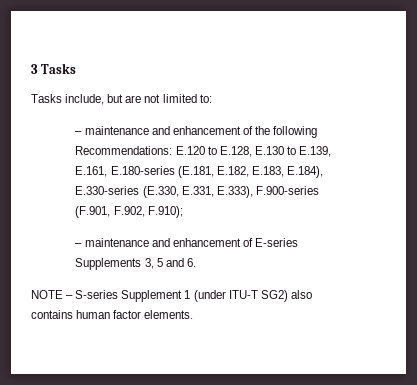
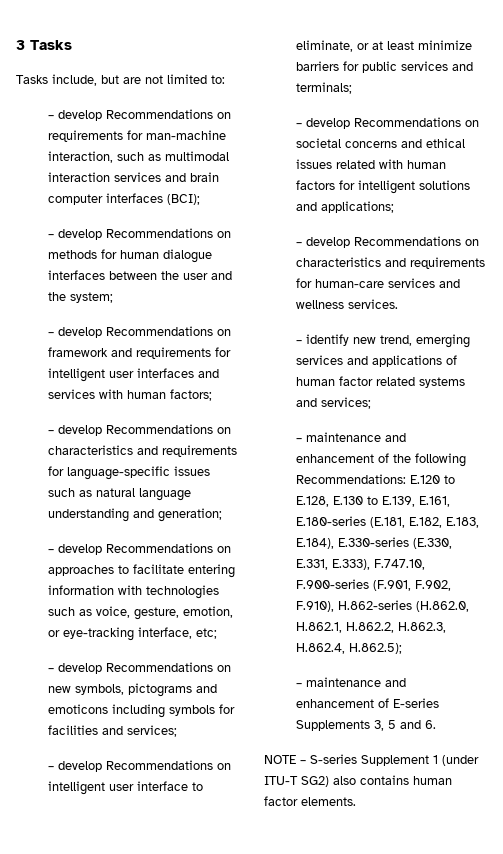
(212, 98) none -> [47,109,231,121] [47,130,226,142] [47,151,229,163] [47,172,219,182] [47,193,200,205] [47,228,231,240] [47,249,212,263] [47,270,232,280] [47,292,113,303] [47,326,231,338] [47,347,231,359] [47,368,219,382] [47,389,212,401] [47,424,231,436] [47,445,237,457] [47,466,210,480] [47,488,191,501] [47,508,222,522] [47,543,231,555] [47,564,235,578] [47,585,219,599] [47,606,233,620] [47,627,217,641] [47,662,231,674] [47,683,217,697] [47,704,235,718] [47,725,177,737] [47,760,231,772] [47,781,203,795] [295,40,472,52] [295,61,473,73] [295,82,352,94] [295,117,479,129] [295,138,465,148] [295,159,446,169] [295,180,470,194] [295,201,394,213] [295,236,479,248] [295,257,485,269] [295,278,460,288] [295,299,398,309] [295,334,470,348] [295,355,457,367] [295,376,465,388] [295,397,371,409] // – develop Recommendations on requirements for man-machine interaction, such as multimodal interaction services and brain computer interfaces (BCI); // – develop Recommendations on methods for human dialogue interfaces between the user and the system; // – develop Recommendations on framework and requirements for intelligent user interfaces and services with human factors; // – develop Recommendations on characteristics and requirements for language-specific issues such as natural language understanding and generation; // – develop Recommendations on approaches to facilitate entering information with technologies such as voice, gesture, emotion, or eye-tracking interface, etc; // – develop Recommendations on new symbols, pictograms and emoticons including symbols for facilities and services; // – develop Recommendations on intelligent user interface to eliminate, or at least minimize barriers for public services and terminals; // – develop Recommendations on societal concerns and ethical issues related with human factors for intelligent solutions and applications; // – develop Recommendations on characteristics and requirements for human-care services and wellness services. // – identify new trend, emerging services and applications of human factor related systems and services;
(253, 192) none -> [373,559,425,570] F.747.10,
[147,206,183,218] F.910); -> [295,600,469,612] [295,622,446,633] [295,643,402,654] F.910), H.862-series (H.862.0, H.862.1, H.862.2, H.862.3, H.862.4, H.862.5);

